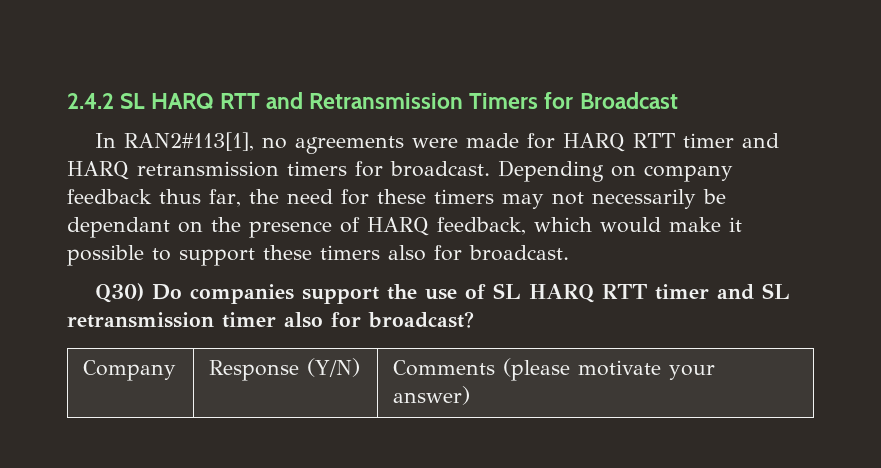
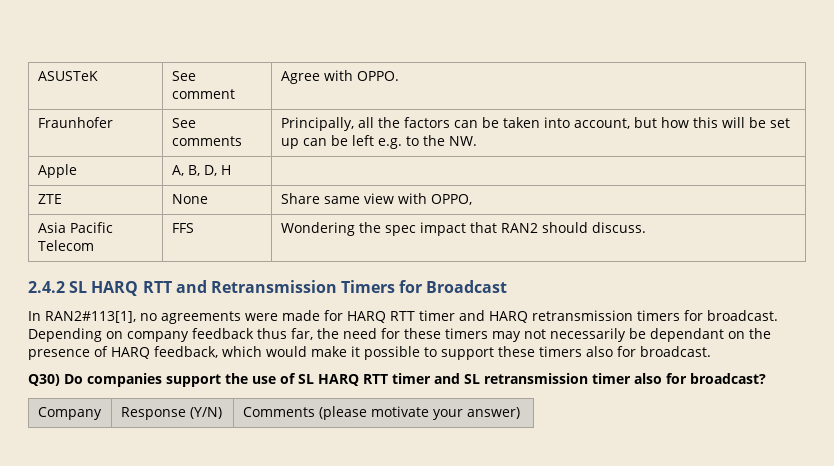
(67, 101) none -> [37,71,98,81] [171,71,196,81] [171,89,235,99] [280,70,399,84] [37,117,113,128] [171,118,196,128] [171,136,242,146] [280,117,790,131] [280,135,477,149] [37,164,77,178] [171,165,231,176] [37,194,62,204] [171,194,208,204] [280,193,472,205] [37,222,113,233] [37,240,94,251] [171,223,194,233] [280,222,646,236] ASUSTeK | See comment | Agree with OPPO. // Fraunhofer | See comments | Principally, all the factors can be taken into account, but how this will be set up can be left e.g. to the NW. // Apple | A, B, D, H | // ZTE | None | Share same view with OPPO, // Asia Pacific Telecom | FFS | Wondering the spec impact that RAN2 should discuss. //

